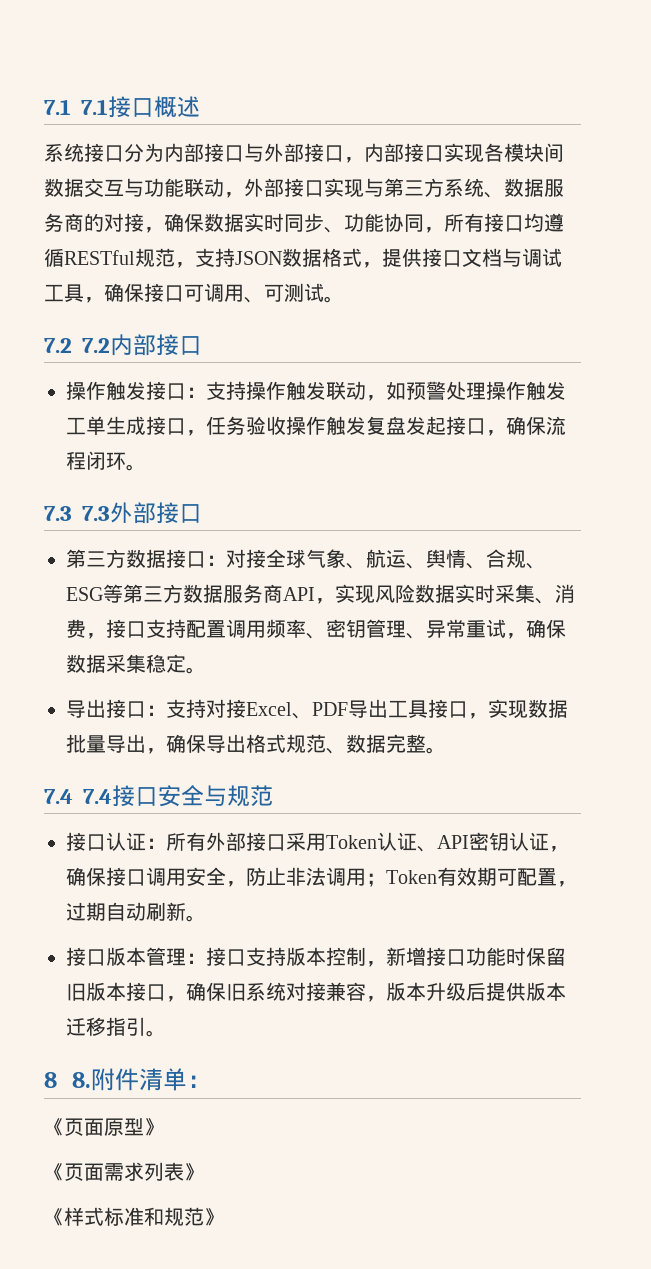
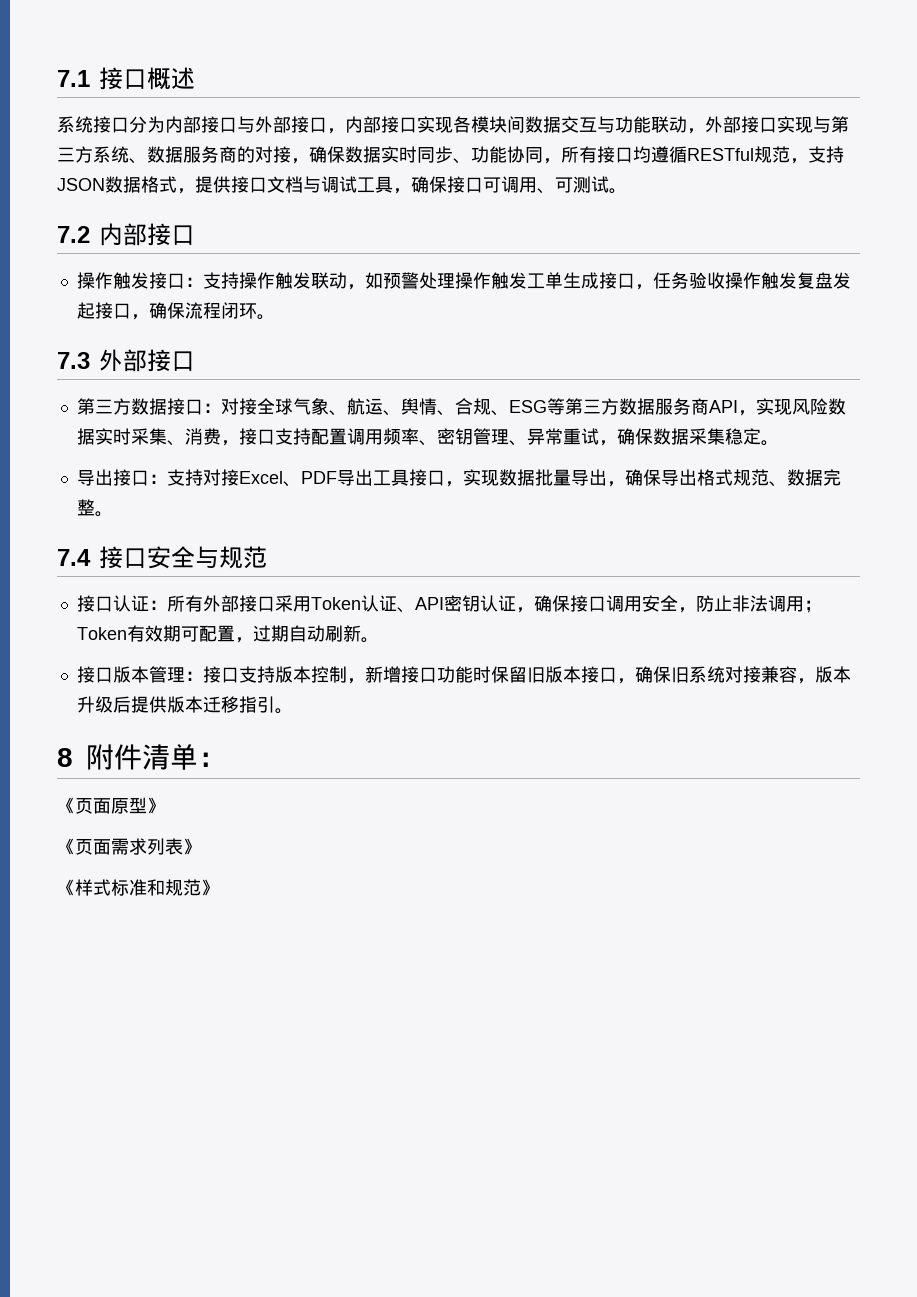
[44,99,108,115] 7.1 7.1 -> [57,70,90,87] 7.1
[82,338,110,353] 7.2 -> (90, 234) none
[82,506,110,521] 7.3 -> (90, 360) none
[83,789,112,804] 7.4 -> (91, 557) none
[71,1072,91,1088] 8. -> (73, 757) none

